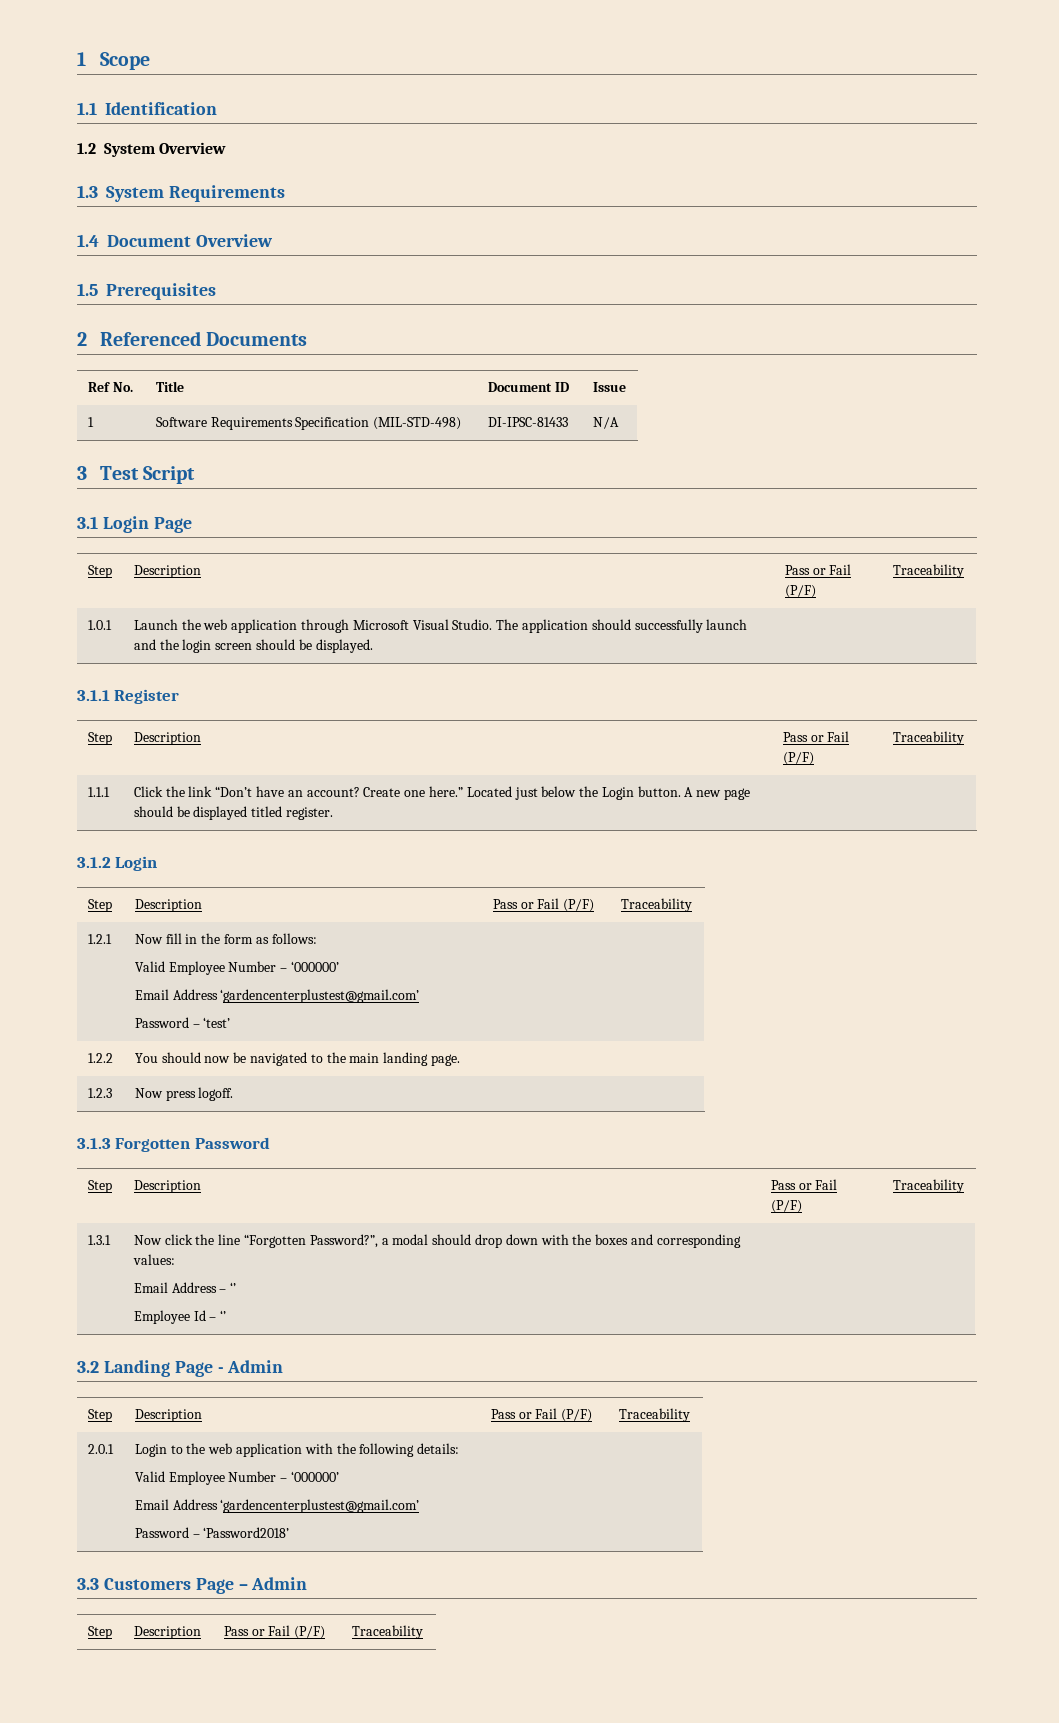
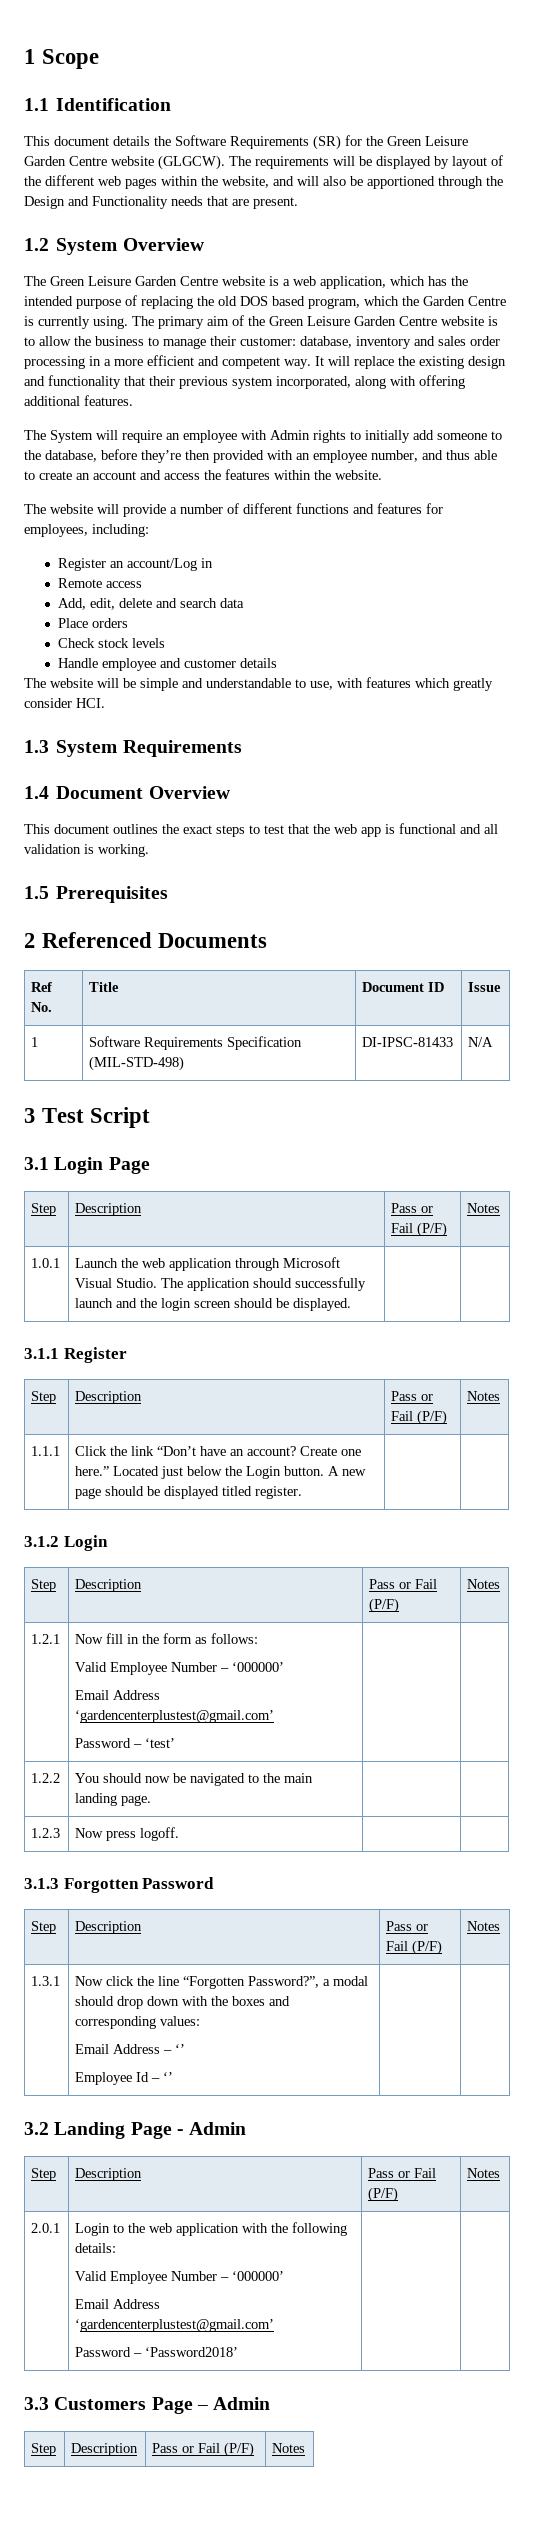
[77,142,226,157] 1.2 System Overview -> [24,135,468,150] [24,155,503,170] [24,175,503,189] [24,196,298,209] [24,238,204,255] [24,276,468,289] [24,295,506,309] [24,315,498,329] [24,336,500,349] [24,355,506,369] [24,375,465,389] [24,395,133,406] [24,430,502,443] [24,449,497,463] [24,469,382,480] [24,503,443,517] [24,524,149,537] [58,558,214,571] [58,578,143,588] [58,598,245,610] [58,618,129,628] [58,638,166,648] [58,658,278,671] [24,677,493,691] [24,698,105,708] This document details the Software Requirements (SR) for the Green Leisure Garden Centre website (GLGCW). The requirements will be displayed by layout of the different web pages within the website, and will also be apportioned through the Design and Functionality needs that are present. // 1.2 System Overview // The Green Leisure Garden Centre website is a web application, which has the intended purpose of replacing the old DOS based program, which the Garden Centre is currently using. The primary aim of the Green Leisure Garden Centre website is to allow the business to manage their customer: database, inventory and sales order processing in a more efficient and competent way. It will replace the existing design and functionality that their previous system incorporated, along with offering additional features. // The System will require an employee with Admin rights to initially add someone to the database, before they’re then provided with an employee number, and thus able to create an account and access the features within the website. // The website will provide a number of different functions and features for employees, including: // Register an account/Log in // Remote access // Add, edit, delete and search data // Place orders // Check stock levels // Handle employee and customer details // The website will be simple and understandable to use, with features which greatly consider HCI.
(273, 240) none -> [24,823,498,837] [24,844,149,857] // This document outlines the exact steps to test that the web app is functional and all validation is working.
[892,564,964,578] Traceability -> [467,1203,501,1213] Notes
[892,731,964,745] Traceability -> [467,1391,501,1401] Notes
[620,898,692,912] Traceability -> [467,1579,501,1589] Notes
[892,1179,964,1193] Traceability -> [467,1921,501,1931] Notes
[618,1408,690,1422] Traceability -> [467,2168,501,2178] Notes
[351,1625,423,1639] Traceability -> [272,2443,306,2453] Notes

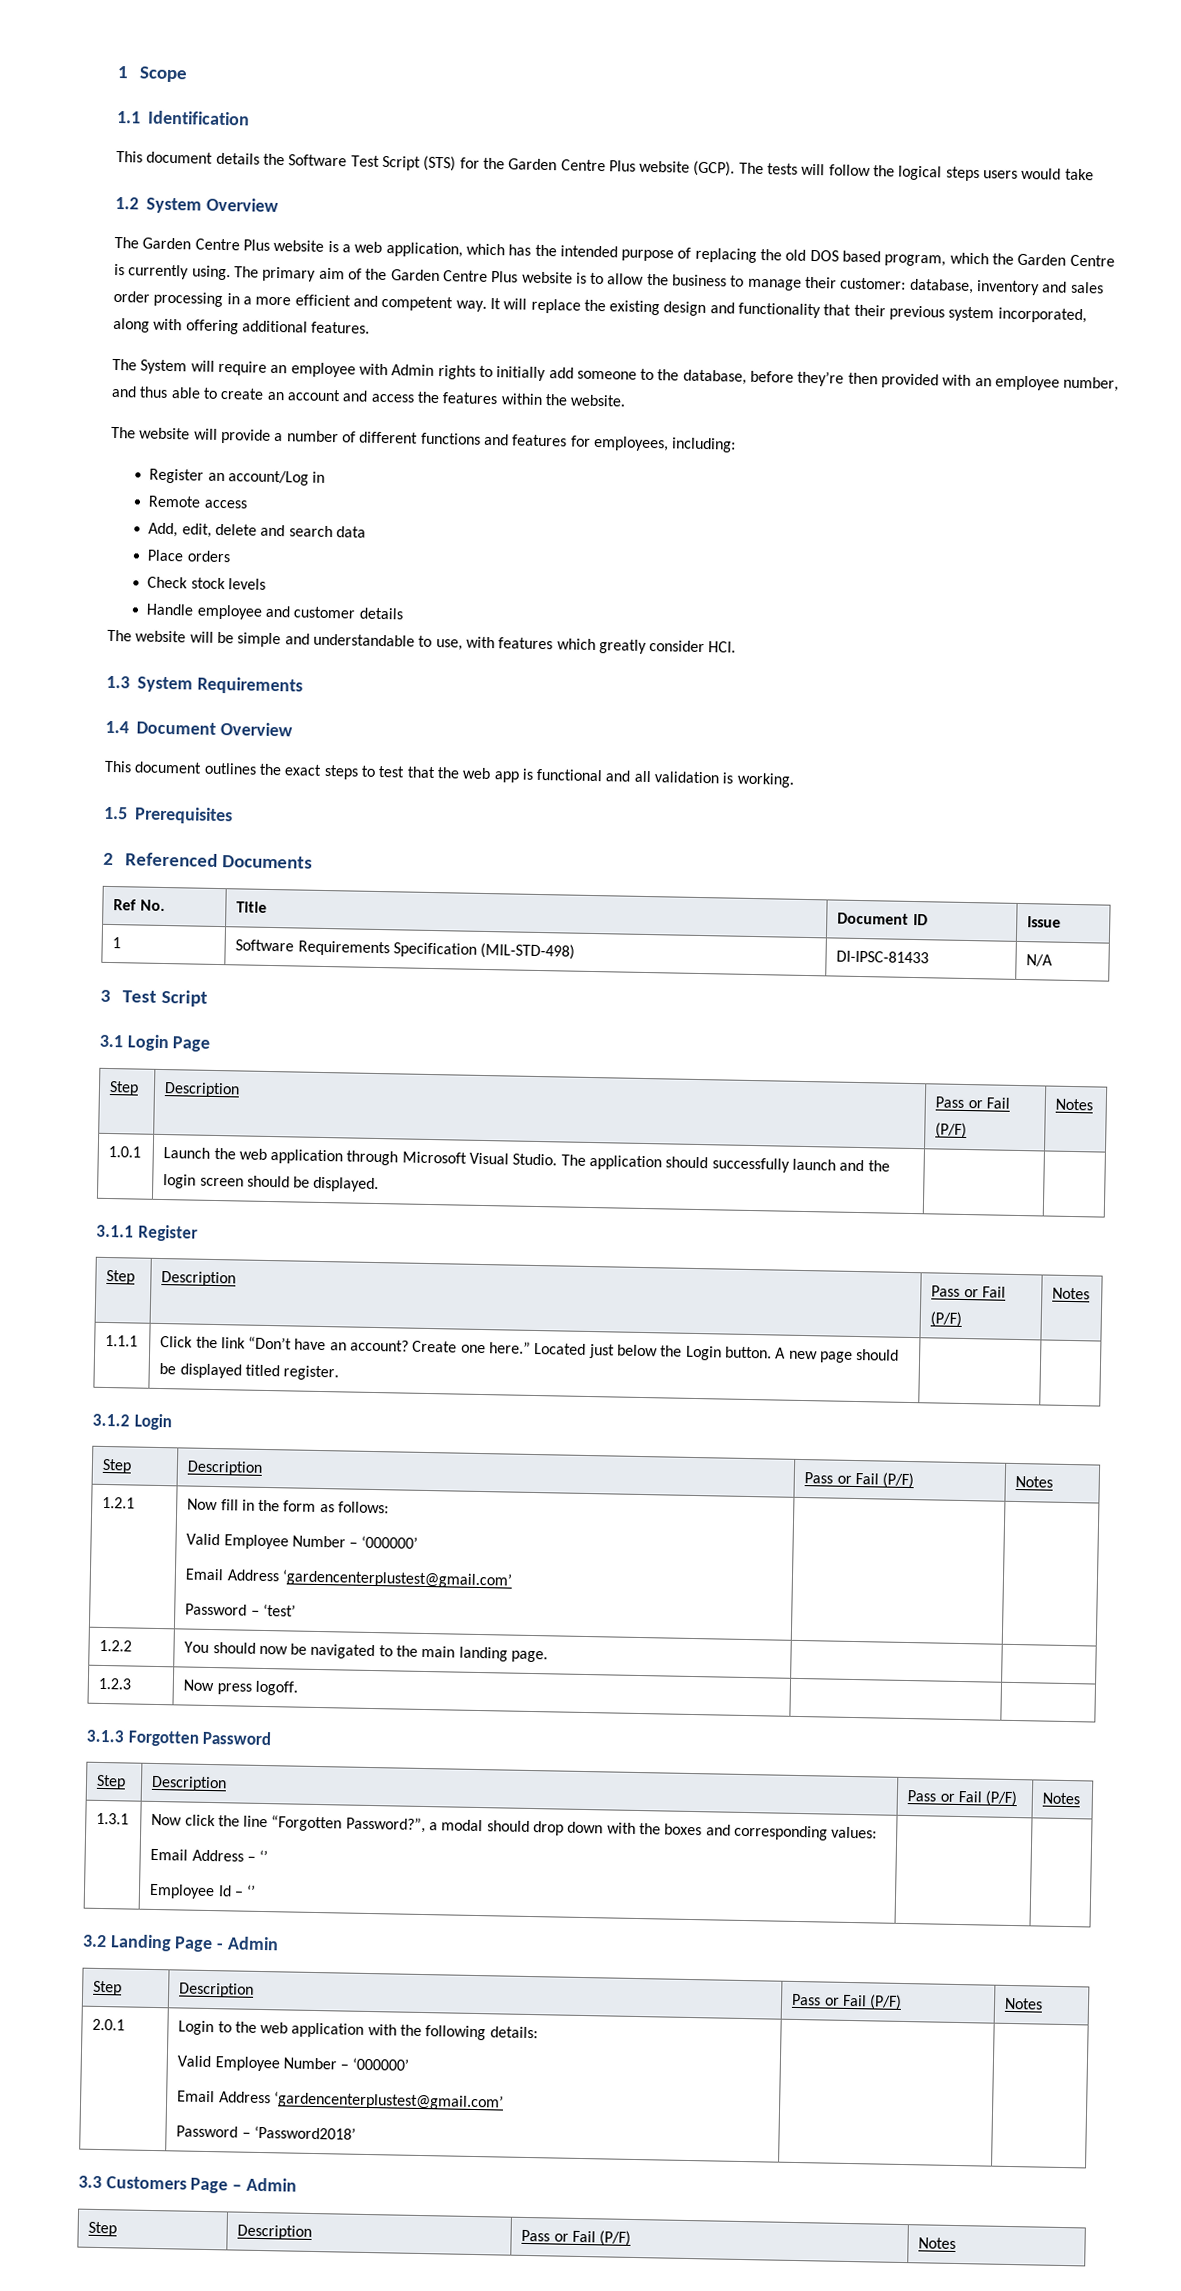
[230,135,468,150] [24,155,503,170] [24,175,503,189] [24,196,298,209] Requirements (SR) for the Green Leisure Garden Centre website (GLGCW). The requirements will be displayed by layout of the different web pages within the website, and will also be apportioned through the Design and Functionality needs that are present. -> [350,155,1094,182] Test Script (STS) for the Garden Centre Plus website (GCP). The tests will follow the logical steps users would take
[50,276,218,286] Green Leisure Garden Centre -> [142,237,270,251] Garden Centre Plus
[269,316,437,326] Green Leisure Garden Centre -> [390,269,519,283] Garden Centre Plus

